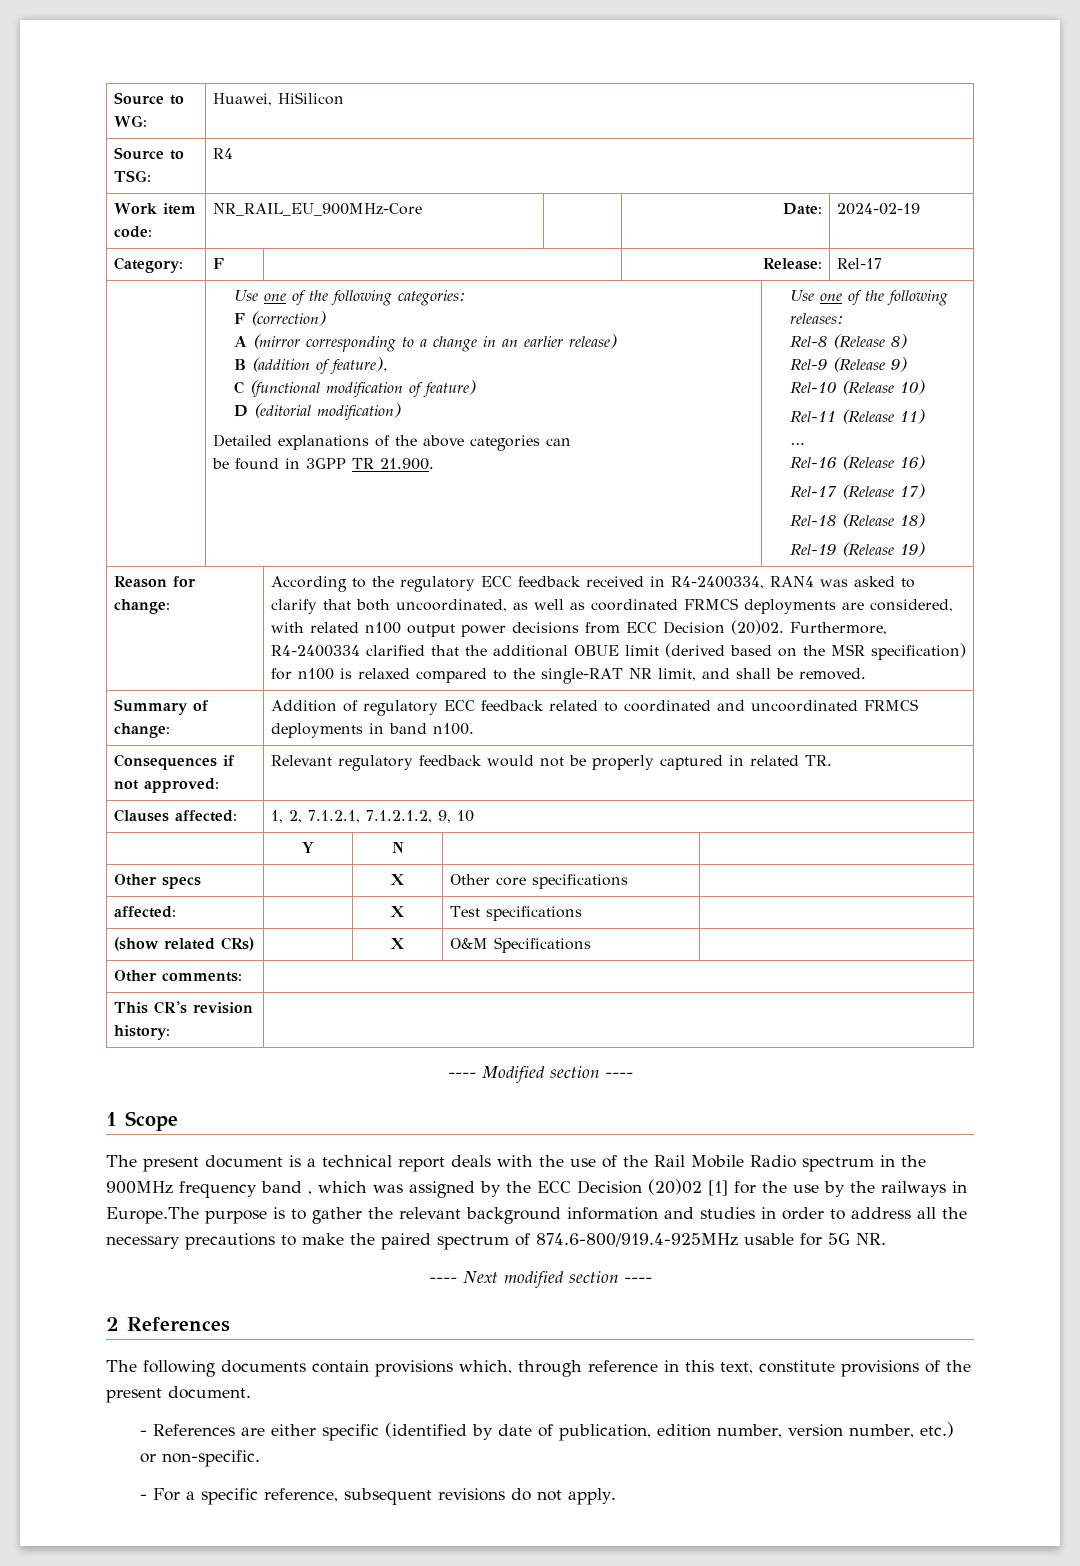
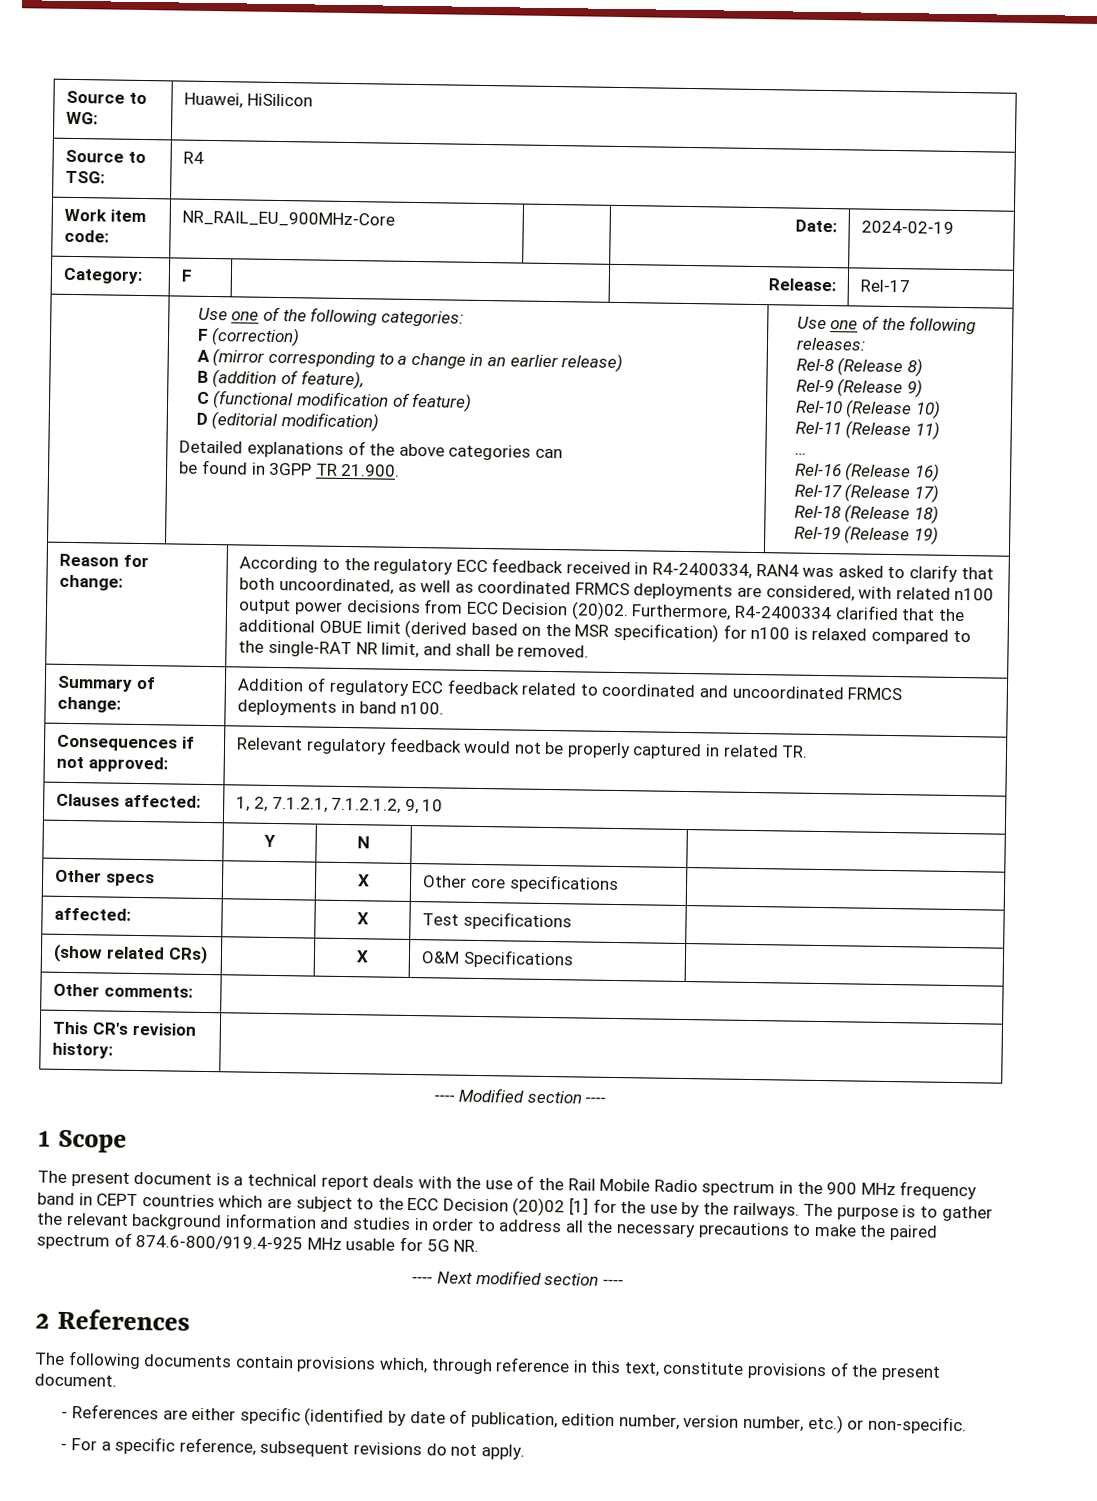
[106,1181,501,1198] 900MHz frequency band , which was assigned by -> [826,1181,978,1200] [37,1192,375,1213] 900 MHz frequency band in CEPT countries which are subject to
[881,1181,967,1197] [106,1207,199,1224] railways in Europe.The -> [732,1202,834,1219] railways. The
[536,1233,738,1247] 874.6-800/919.4-925MHz -> [135,1235,342,1251] 874.6-800/919.4-925 MHz

